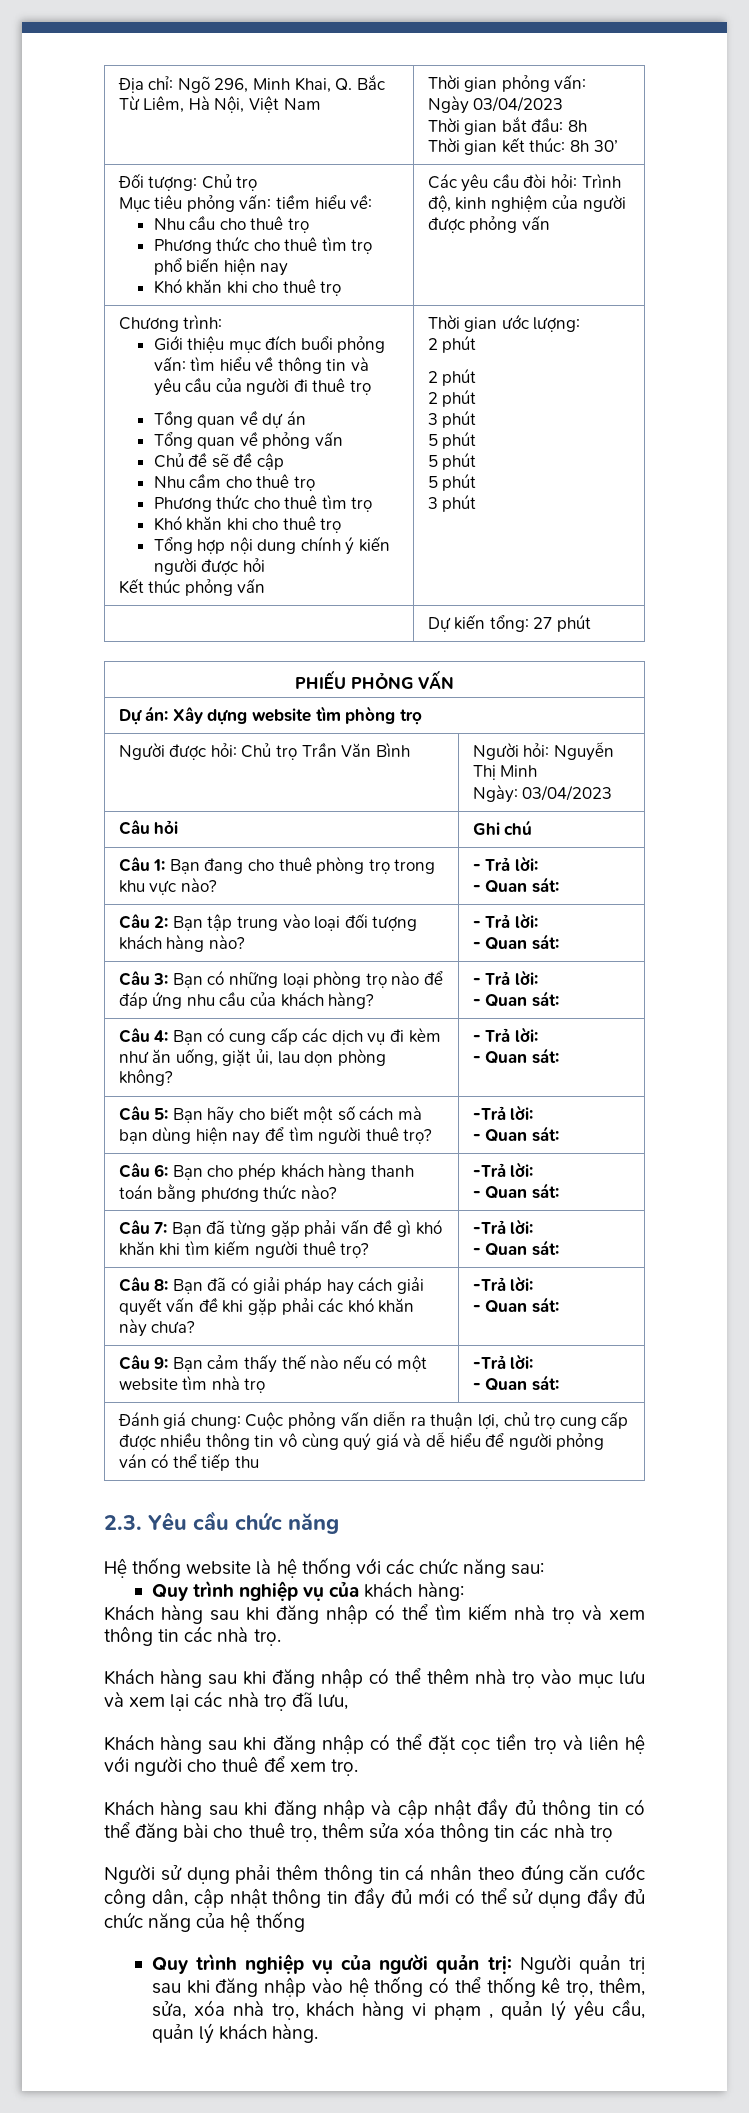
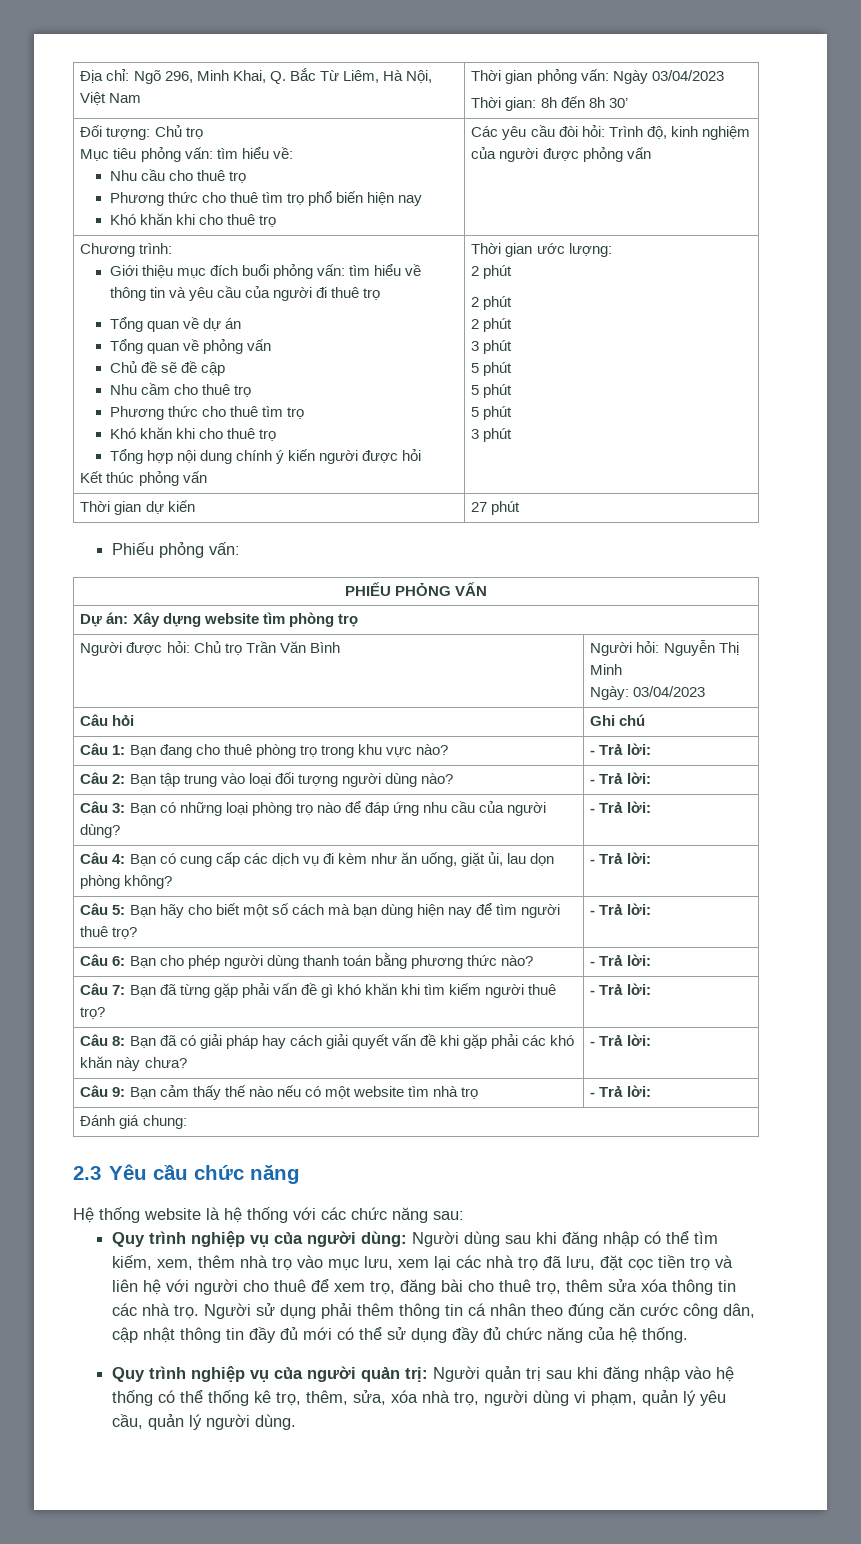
[464,116,588,135] [427,137,566,155] gian bắt đầu: 8h // Thời gian kết thúc: -> [505,96,585,111] gian: 8h đến
[276,194,311,209] tiềm -> [216,148,238,159] tìm
[153,410,193,428] Tồng -> [109,317,143,332] Tổng
[427,614,529,632] | Dự kiến tổng: -> [80,500,195,515] Thời gian dự kiến |
(592, 623) none -> [112,542,241,558] // Phiếu phỏng vấn:
[472,877,559,893] // - Quan sát: -> (651, 749) none
[118,934,245,952] [472,913,538,928] [472,934,559,950] khách hàng nào? | - Trả lời: // - Quan sát: -> [341,773,453,787] [590,772,651,784] người dùng nào? | - Trả lời:
[280,991,375,1009] [472,970,538,985] [472,991,559,1007] khách hàng? | - Trả lời: // - Quan sát: -> [507,802,547,816] [80,824,121,838] [590,801,651,813] người dùng? | - Trả lời:
[472,1048,559,1064] // - Quan sát: -> (651, 858) none
[472,1105,534,1120] [472,1126,559,1142] -Trả lời: // - Quan sát: -> [590,903,651,915] - Trả lời:
[280,1162,367,1180] khách hàng -> [223,955,299,969] người dùng
[472,1162,534,1177] [472,1183,559,1199] -Trả lời: // - Quan sát: -> [590,954,651,966] - Trả lời:
[472,1219,534,1234] [472,1240,559,1256] -Trả lời: // - Quan sát: -> [590,983,651,995] - Trả lời:
[472,1276,534,1291] [472,1297,559,1313] -Trả lời: // - Quan sát: -> [590,1034,651,1046] - Trả lời:
[472,1354,534,1369] [472,1375,559,1391] -Trả lời: // - Quan sát: -> [590,1085,651,1097] - Trả lời:
[245,1411,629,1429] [118,1432,605,1451] [118,1453,260,1471] [104,1515,142,1530] Cuộc phỏng vấn diễn ra thuận lợi, chủ trọ cung cấp được nhiều thông tin vô cùng quý giá và dễ hiểu để người phỏng ván có thể tiếp thu // 2.3. -> [73,1166,101,1180] // 2.3
[364,1581,464,1601] [104,1604,203,1624] khách hàng: // Khách hàng -> [307,1231,501,1247] người dùng: Người dùng
[468,1603,645,1624] [104,1626,281,1646] [104,1668,421,1688] kiếm nhà trọ và xem thông tin các nhà trọ. // Khách hàng sau khi đăng nhập có thể -> [112,1255,194,1270] kiếm, xem,
[619,1671,645,1685] [104,1691,124,1707] lưu và -> [364,1256,394,1270] lưu,
[104,1734,422,1754] // Khách hàng sau khi đăng nhập có thể -> (596, 1263) none
[330,1759,358,1776] [104,1798,645,1820] [104,1822,130,1838] trọ. // Khách hàng sau khi đăng nhập và cập nhật đầy đủ thông tin có thể -> [370,1281,396,1295] trọ,
[589,1825,613,1842] trọ // -> [174,1305,200,1319] trọ.
[255,1911,305,1932] thống -> [642,1327,689,1343] thống.
[306,2000,494,2020] khách hàng vi phạm , -> [484,1390,638,1406] người dùng vi phạm,
[218,2023,319,2043] khách hàng. -> [206,1414,297,1430] người dùng.

